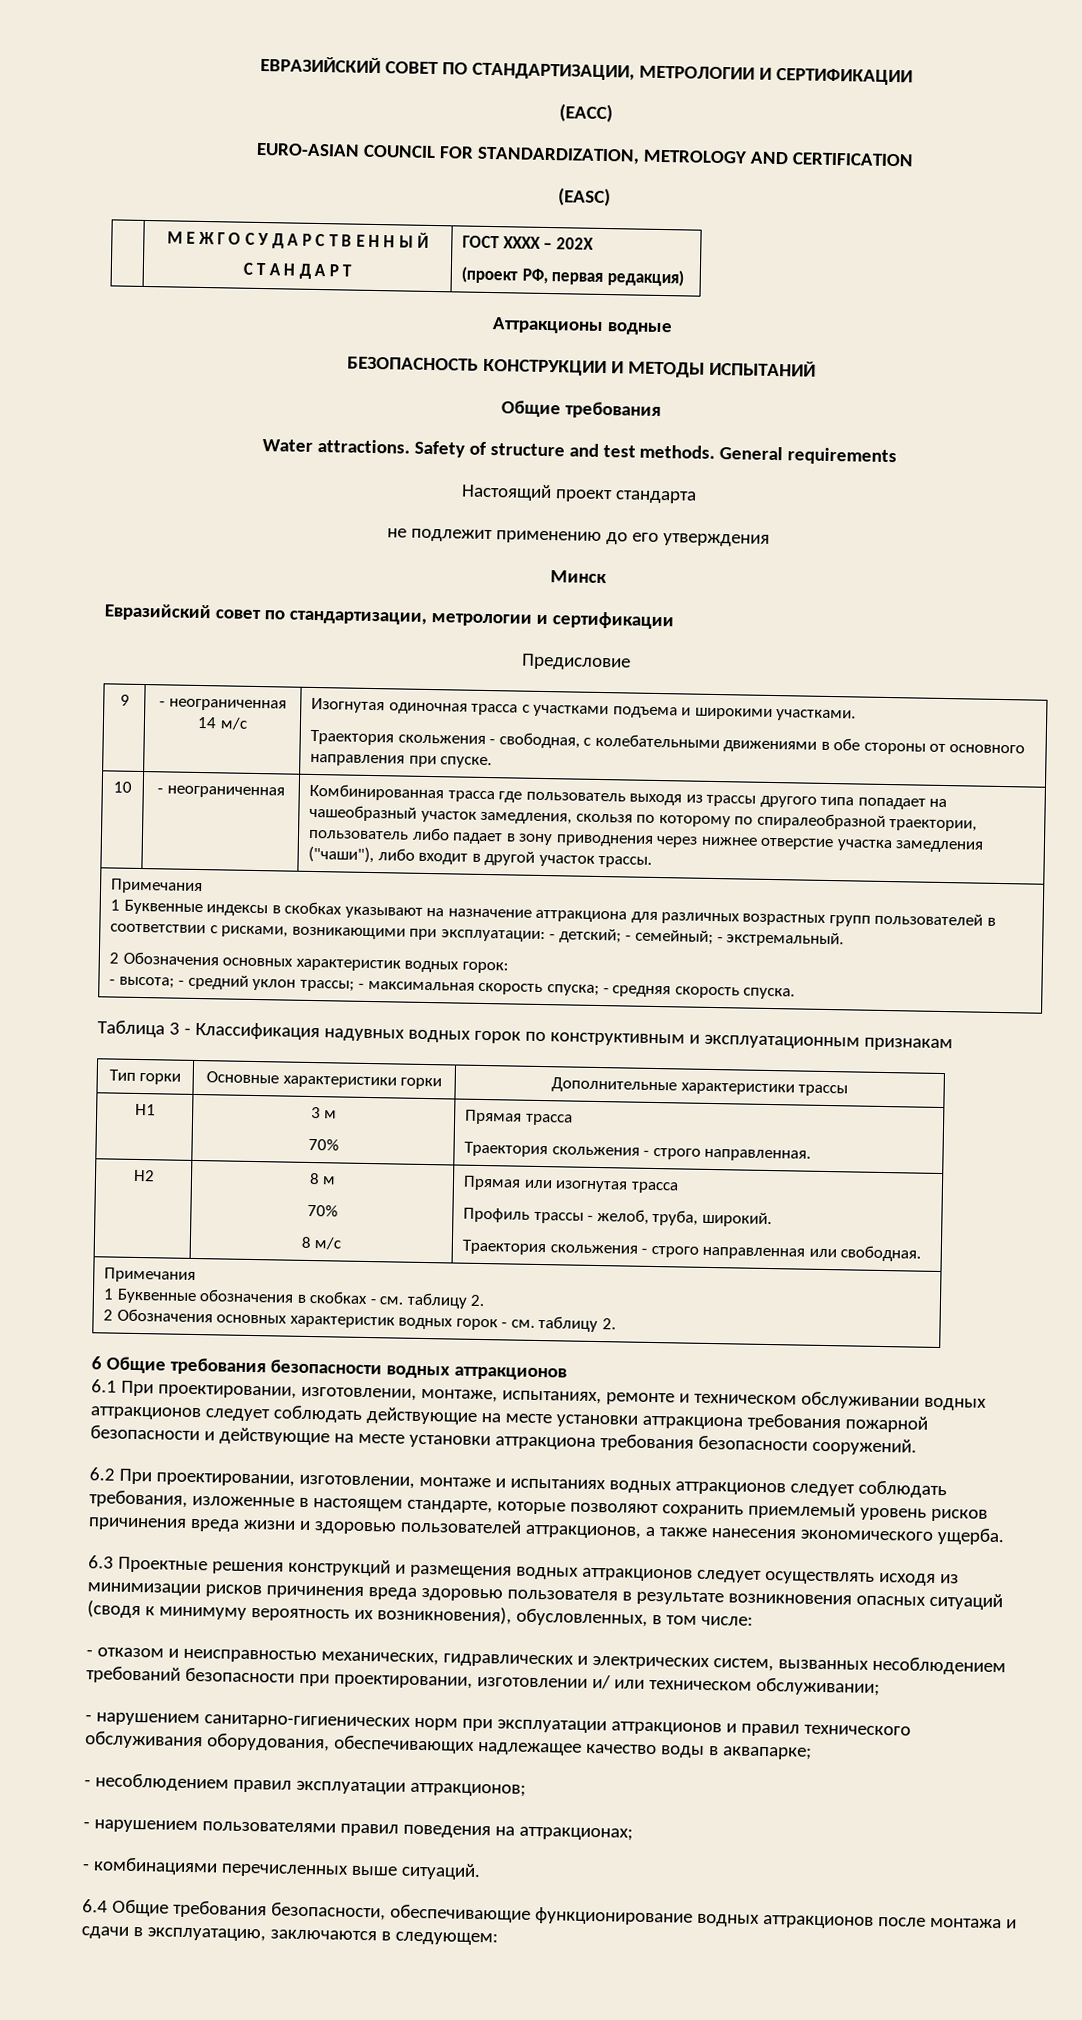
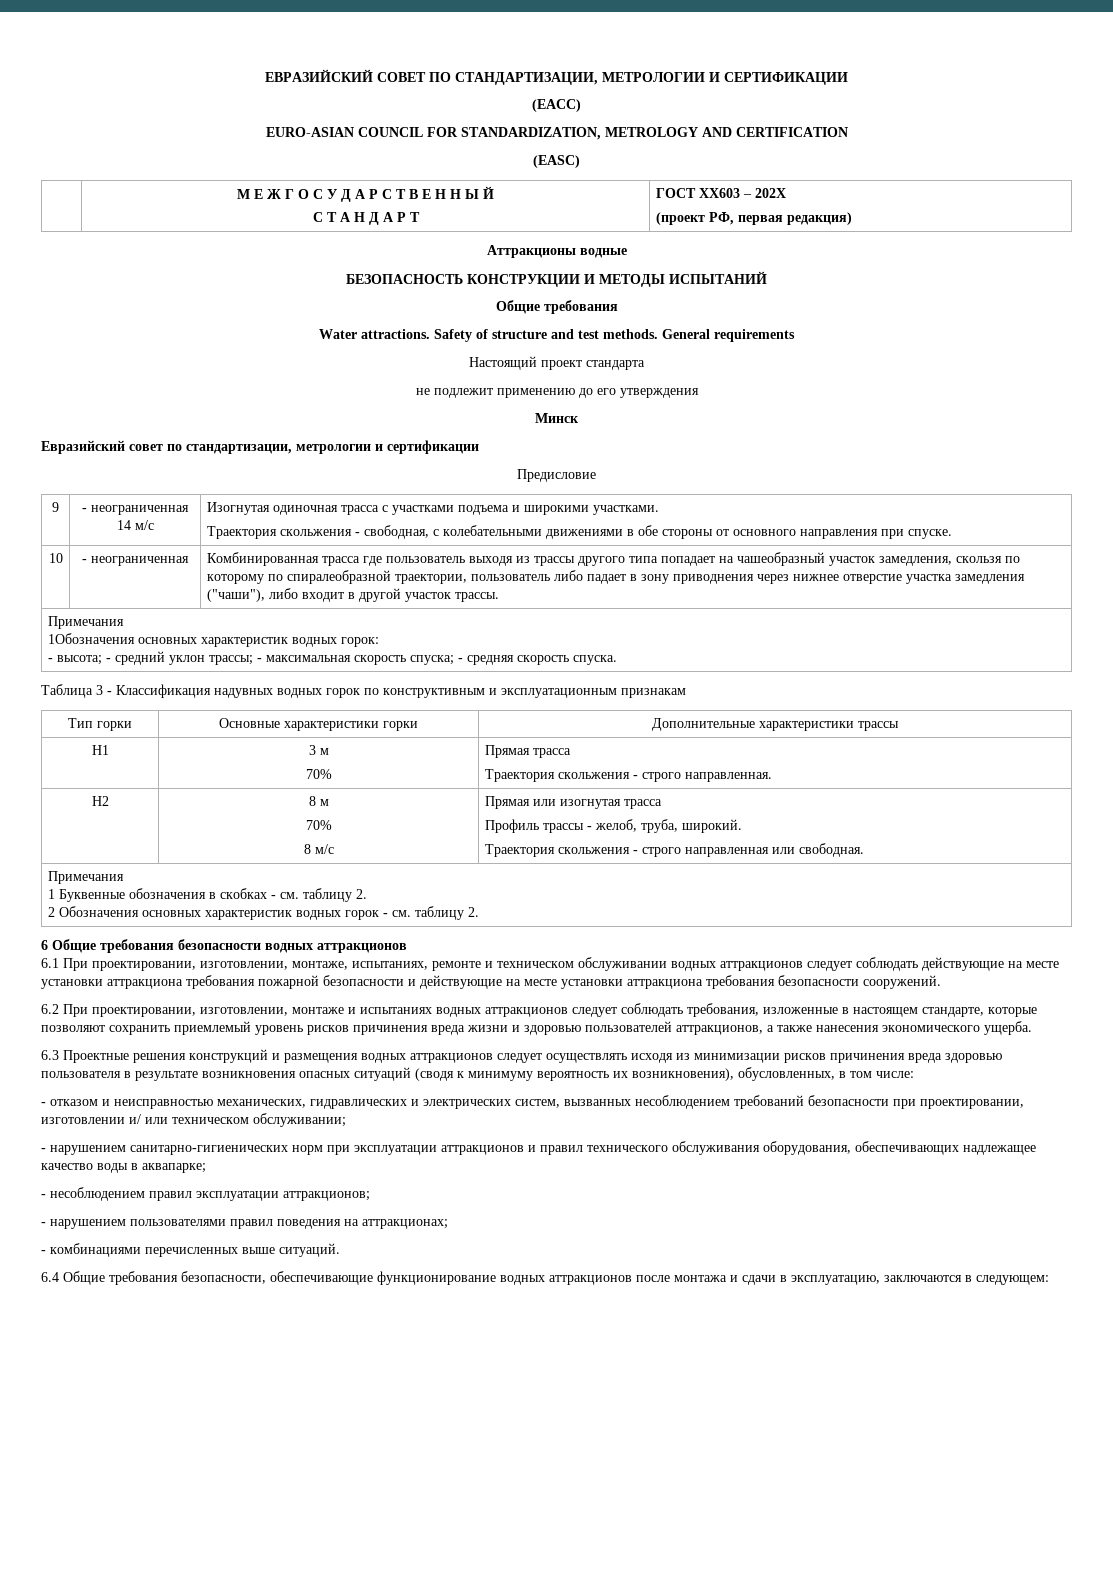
[502,236,541,249] ХХХХ -> [698,188,740,198] ХХ603
[110,899,996,927] [110,923,845,948] [109,951,219,966] 1 Буквенные индексы в скобках указывают на назначение аттракциона для различных возрастных групп пользователей в соответствии с рисками, возникающими при эксплуатации: - детский; - семейный; - экстремальный. // 2 Обозначения -> [47,633,135,644] 1Обозначения

